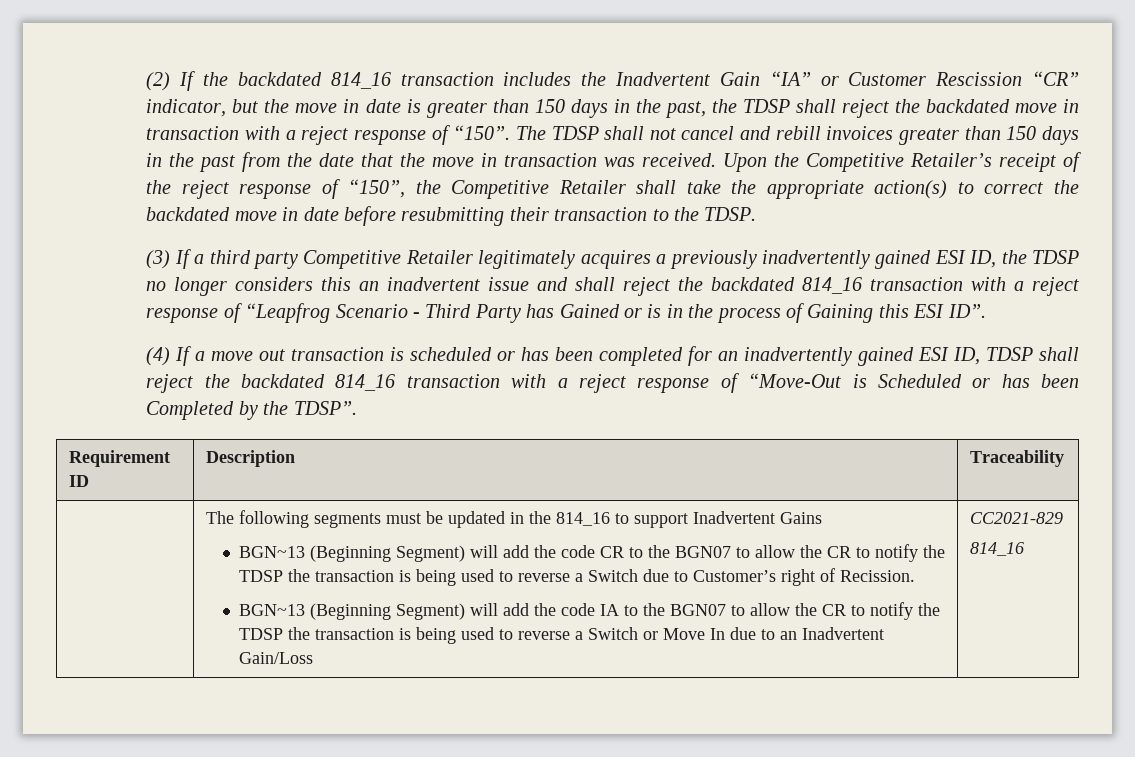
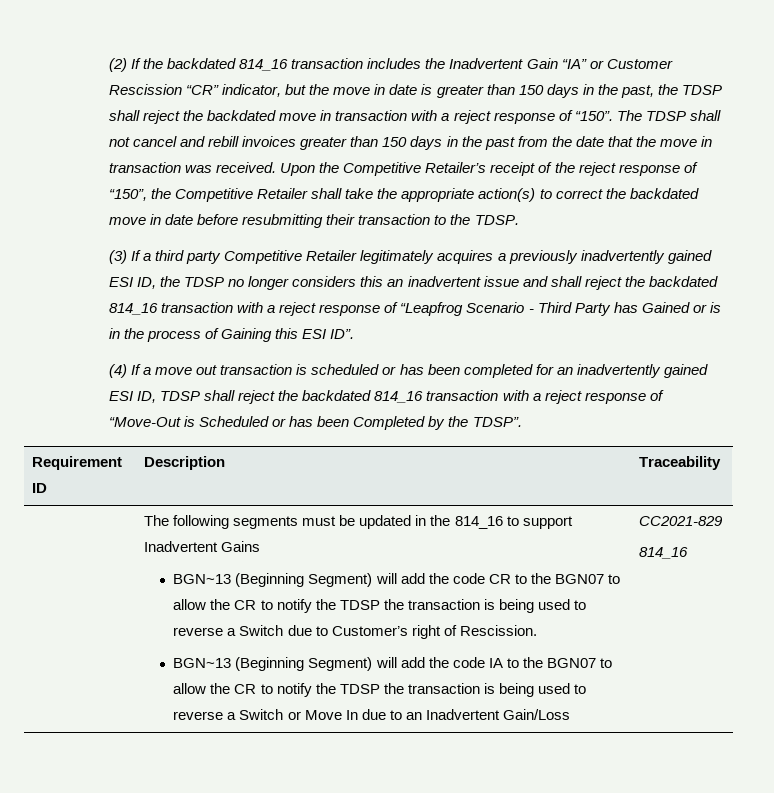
[840,570,916,582] Recission. -> [459,625,537,636] Rescission.

